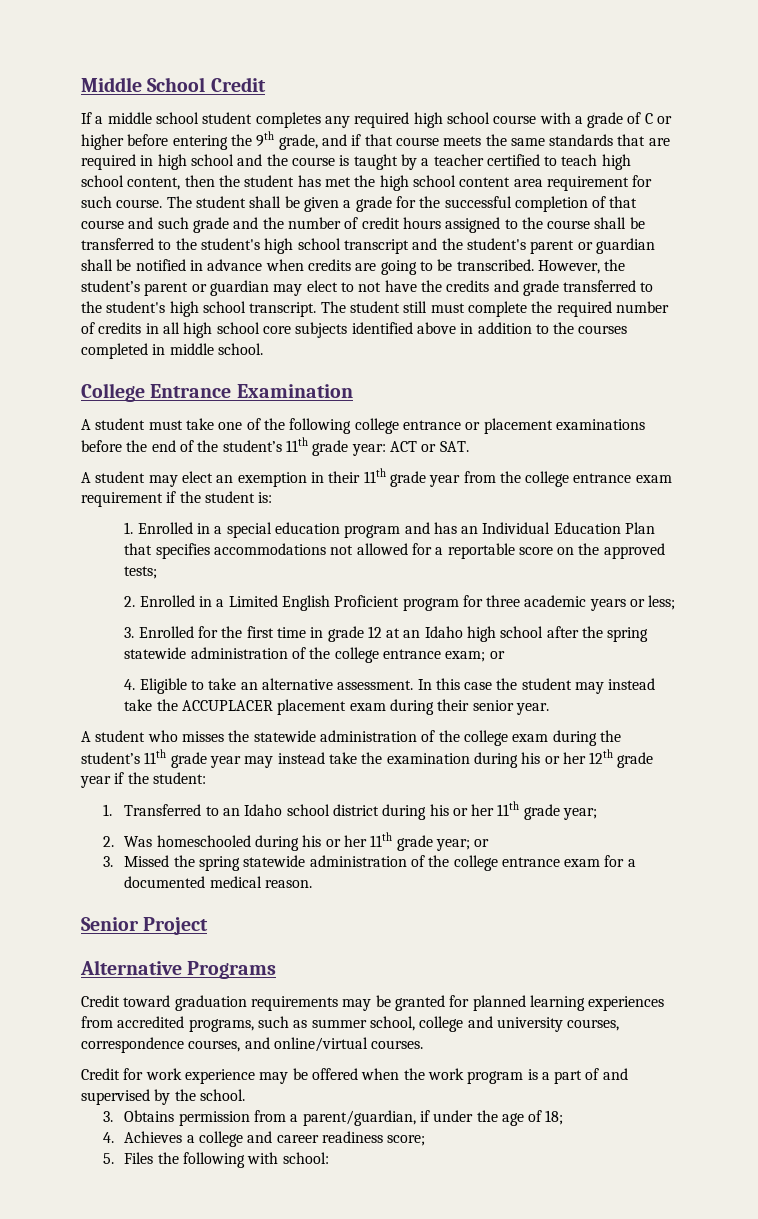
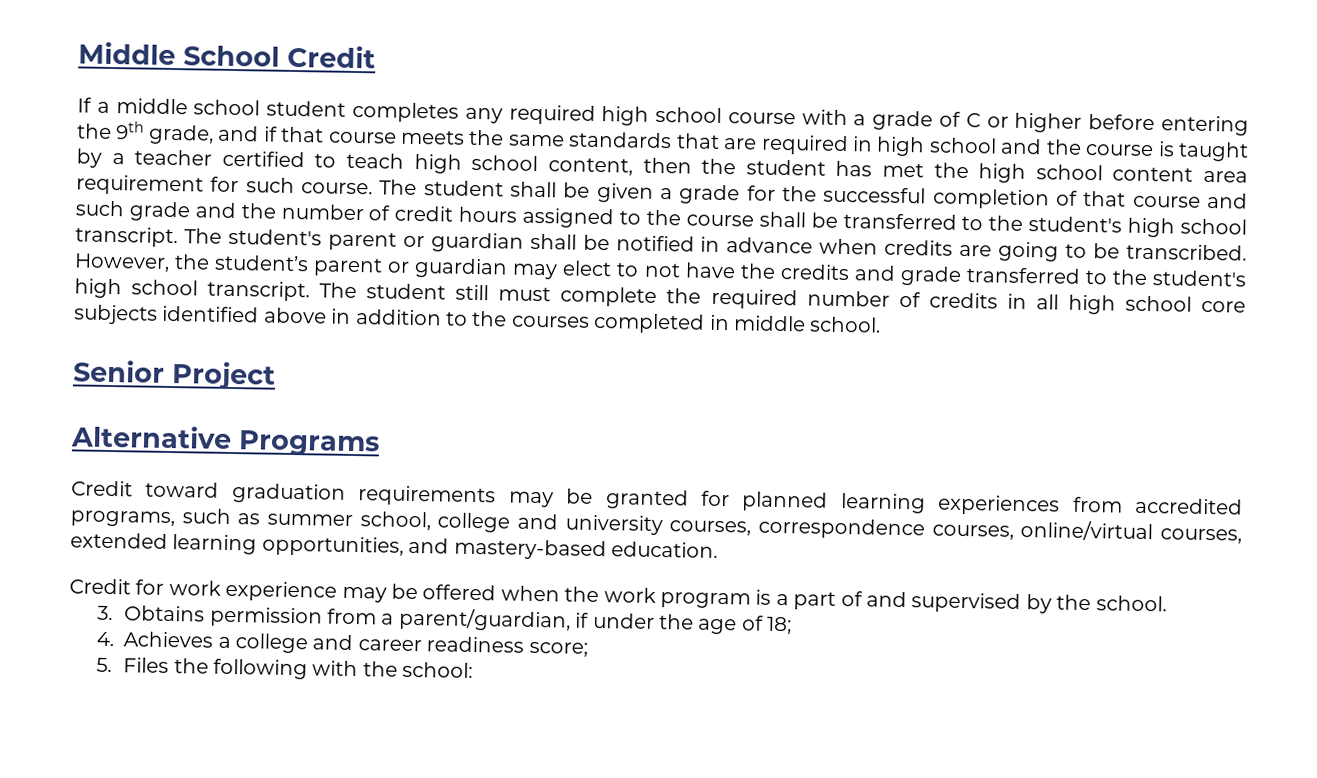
[343,238,463,254] transcript and the -> [75,226,222,248] transcript. The
[81,383,353,402] [81,418,645,434] [81,437,469,456] [81,468,672,487] [81,491,273,507] [124,522,656,538] [124,543,665,559] [124,566,158,579] [124,595,676,611] [124,626,649,642] [124,647,505,663] [124,678,656,694] [124,699,549,715] [81,730,621,746] [81,749,654,768] [80,772,206,788] [102,801,598,820] [102,832,490,851] [102,855,636,871] [124,876,312,888] // College Entrance Examination // A student must take one of the following college entrance or placement examinations before the end of the student’s 11th grade year: ACT or SAT. // A student may elect an exemption in their 11th grade year from the college entrance exam requirement if the student is: // 1. Enrolled in a special education program and has an Individual Education Plan that specifies accommodations not allowed for a reportable score on the approved tests; // 2. Enrolled in a Limited English Proficient program for three academic years or less; // 3. Enrolled for the first time in grade 12 at an Idaho high school after the spring statewide administration of the college entrance exam; or // 4. Eligible to take an alternative assessment. In this case the student may instead take the ACCUPLACER placement exam during their senior year. // A student who misses the statewide administration of the college exam during the student’s 11th grade year may instead take the examination during his or her 12th grade year if the student: // 1. Transferred to an Idaho school district during his or her 11th grade year; // 2. Was homeschooled during his or her 11th grade year; or // 3. Missed the spring statewide administration of the college entrance exam for a documented medical reason. -> (882, 324) none
[244,1037,424,1052] and online/virtual courses. -> [1020,519,1242,544] [70,532,718,561] online/virtual courses, extended learning opportunities, and mastery-based education.
(279, 1158) none -> [362,661,398,677] the

